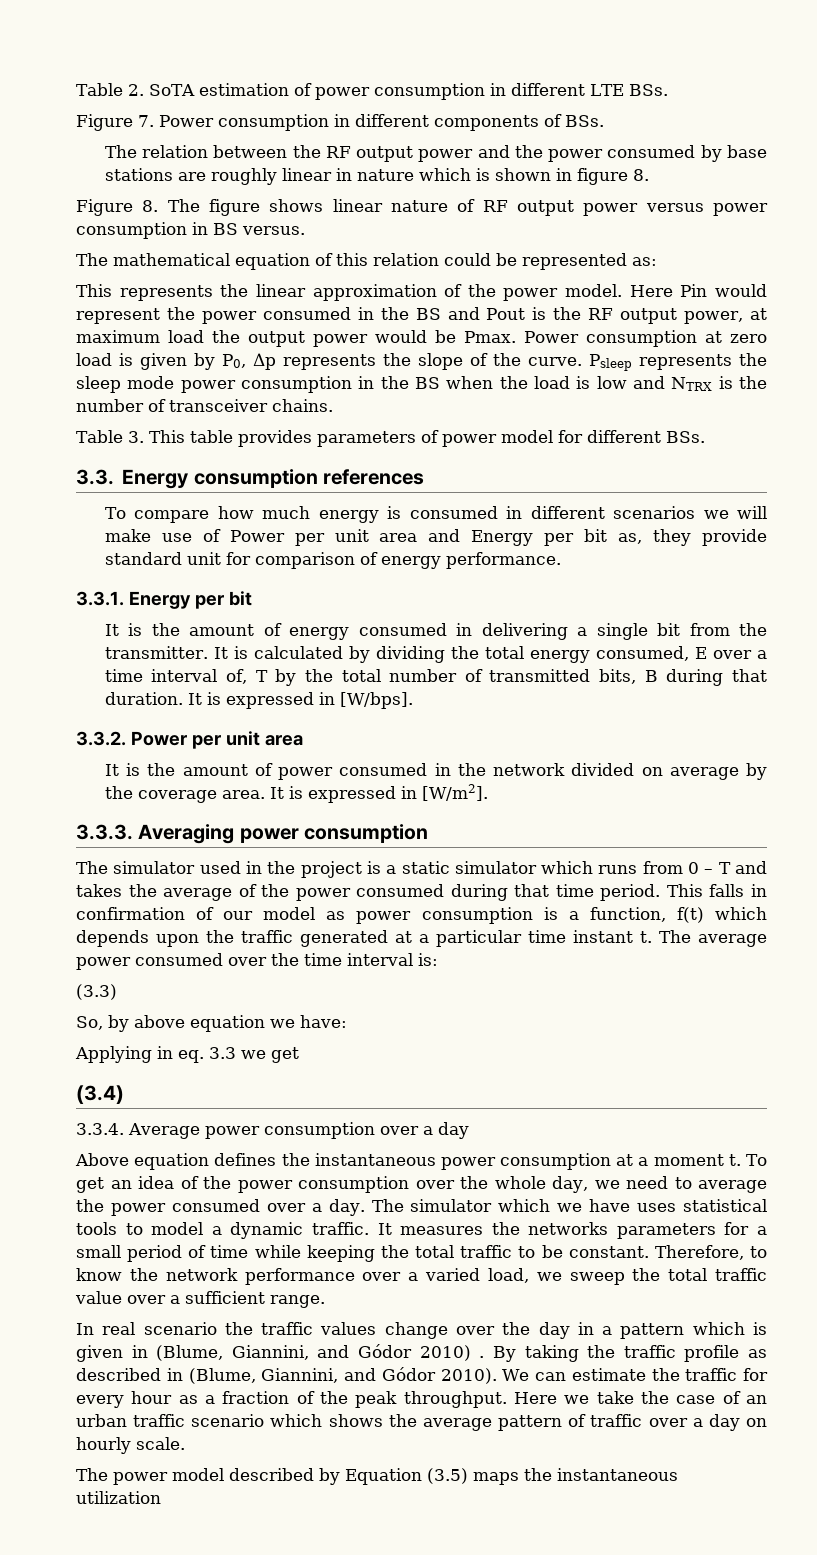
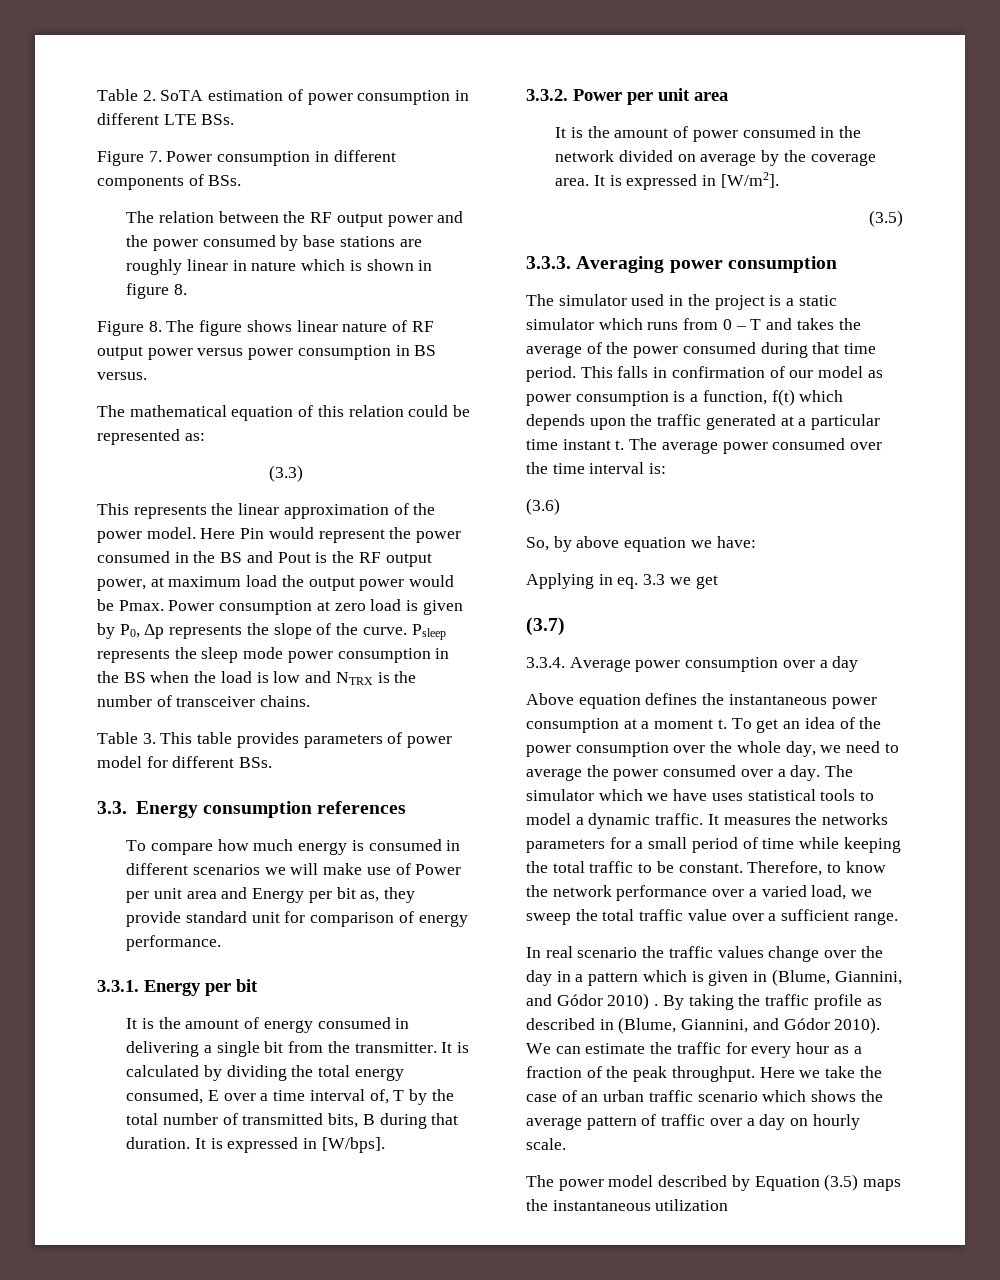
(657, 261) none -> [268,465,303,482] // (3.3)
(488, 792) none -> [869,210,903,227] // (3.5)
[76,984,117,1000] (3.3) -> [526,498,560,515] (3.6)
[76,1085,124,1104] (3.4) -> [526,617,565,636] (3.7)

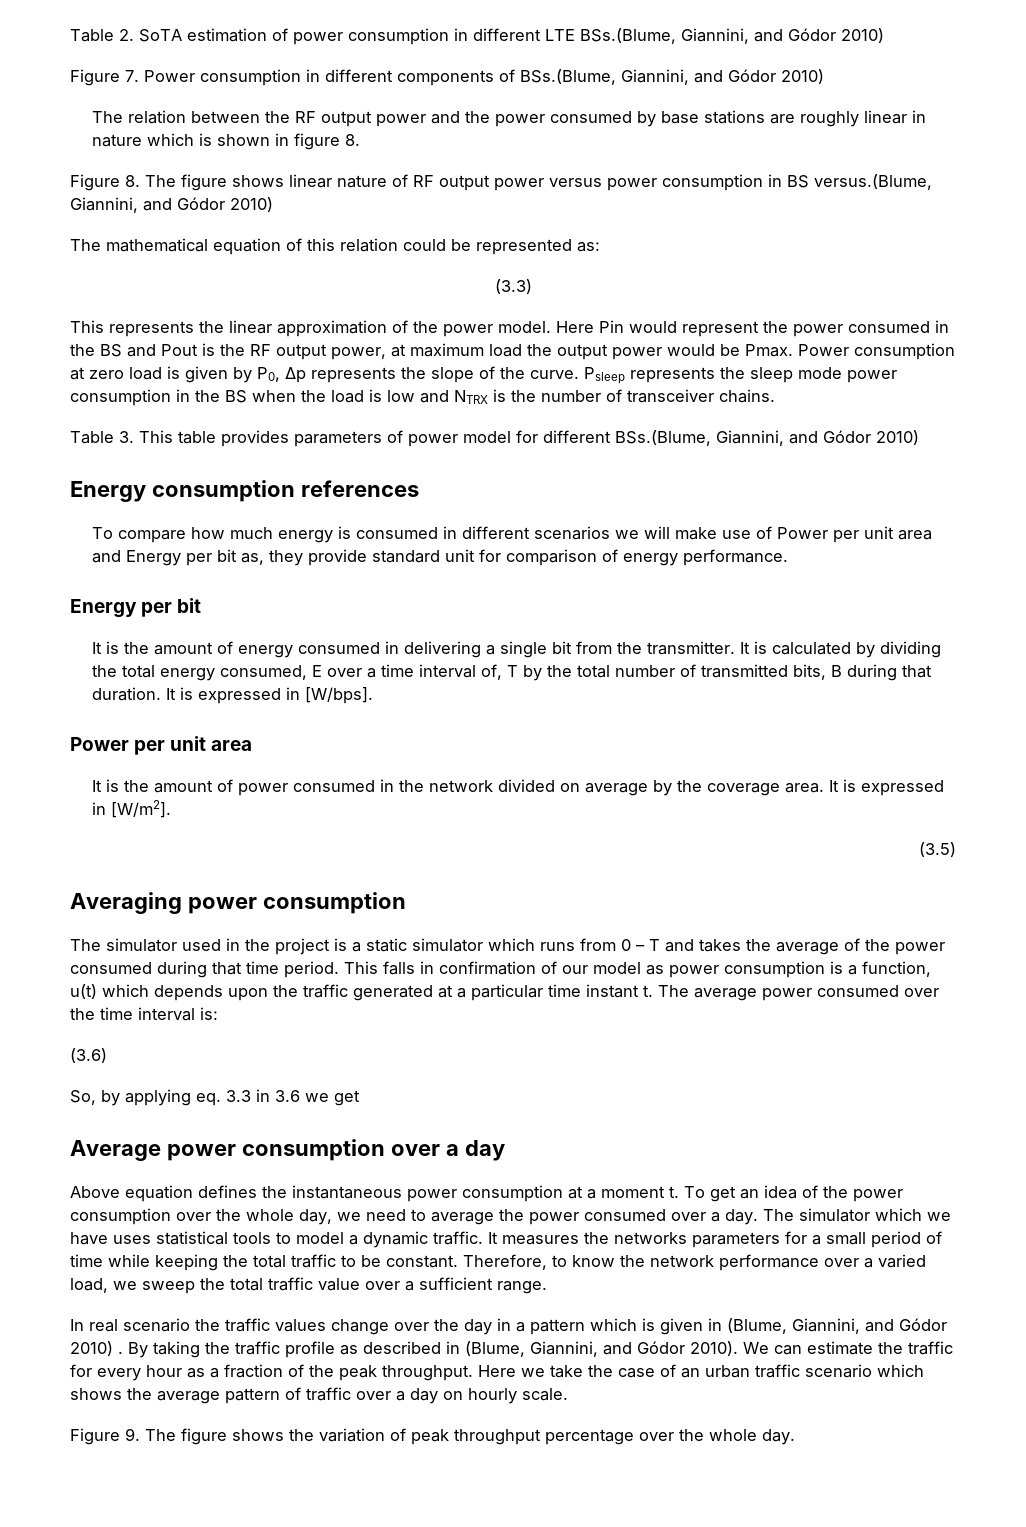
[201,114,235,125] BSs. -> [580,28,884,44] BSs.(Blume, Giannini, and Gódor 2010)
[208,175,242,186] BSs. -> [520,69,824,85] BSs.(Blume, Giannini, and Gódor 2010)
[97,372,147,380] versus. -> [814,174,932,190] [70,197,273,213] versus.(Blume, Giannini, and Gódor 2010)
[239,757,273,768] [97,801,127,814] BSs. // 3.3. -> [615,430,919,446] BSs.(Blume, Giannini, and Gódor 2010) //
[97,980,139,992] 3.3.1. -> (789, 557) none
[526,89,568,101] 3.3.2. -> (374, 695) none
[526,256,571,269] 3.3.3. -> (956, 849) none
[771,389,795,406] f(t) -> [70,984,97,999] u(t)
[576,536,756,552] [526,573,666,589] above equation we have: // Applying in eq. 3.3 -> [125,1089,300,1106] applying eq. 3.3 in 3.6
[526,617,565,636] [526,657,565,668] (3.7) // 3.3.4. -> (360, 1098) none
[526,1174,902,1191] [526,1199,729,1211] The power model described by Equation (3.5) maps the instantaneous utilization -> [70,1428,795,1445] Figure 9. The figure shows the variation of peak throughput percentage over the whole day.

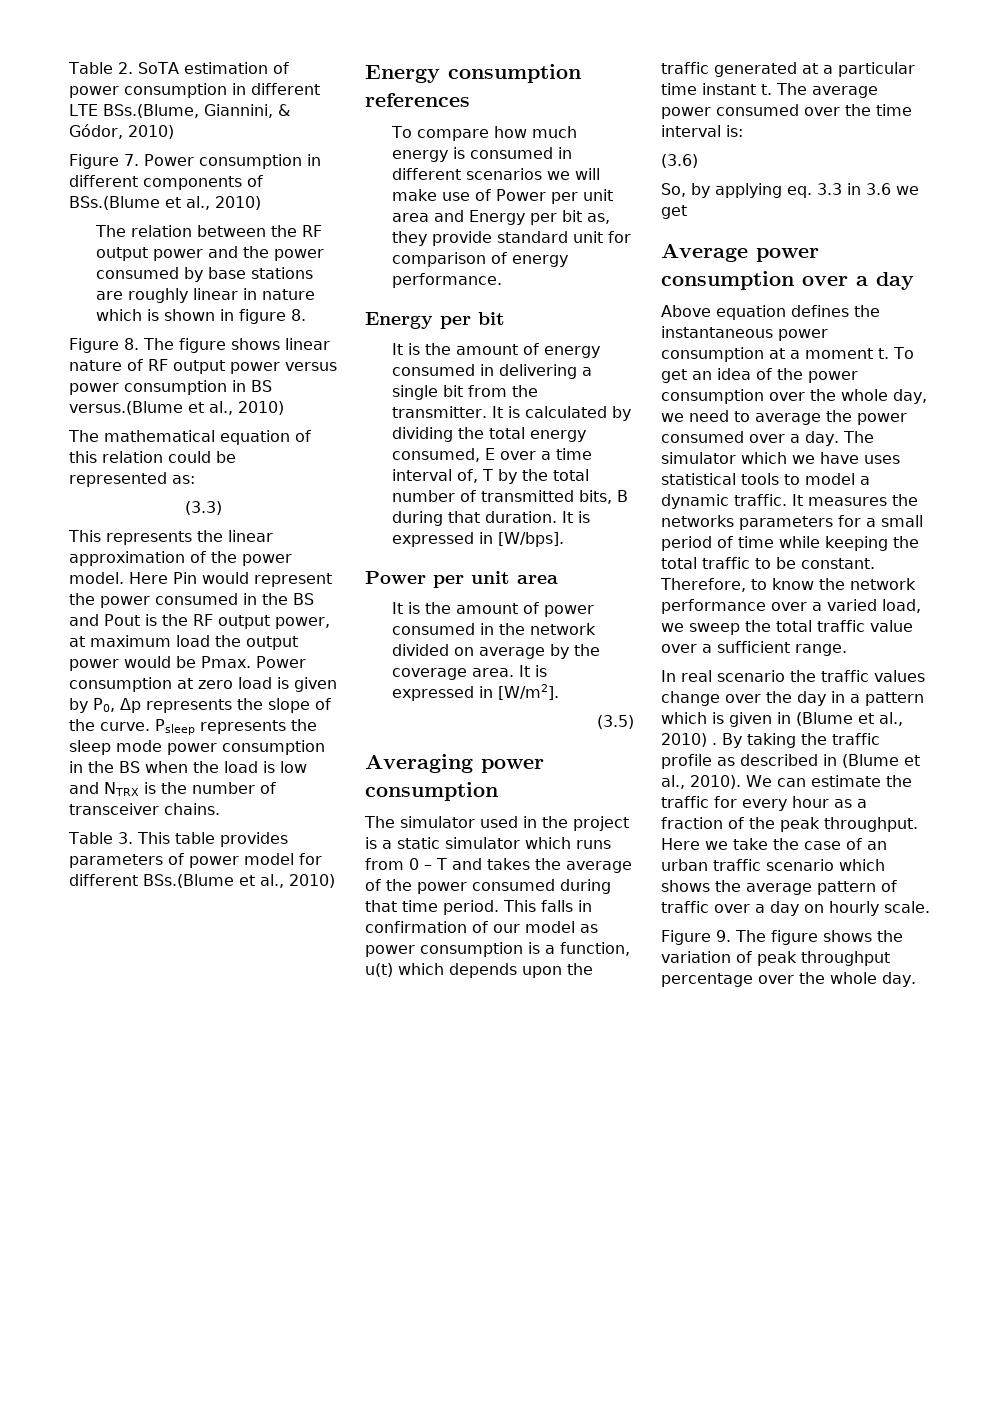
[754,28,836,42] and Gódor -> [277,104,290,116] [69,124,123,139] & Gódor,
[520,69,776,85] BSs.(Blume, Giannini, and Gódor -> [69,196,210,210] BSs.(Blume et al.,
[814,174,932,190] [70,197,225,213] versus.(Blume, Giannini, and Gódor -> [69,401,233,415] versus.(Blume et al.,
[615,430,871,446] BSs.(Blume, Giannini, and Gódor -> [143,874,284,888] BSs.(Blume et al.,
[727,1318,947,1334] (Blume, Giannini, and Gódor -> [796,712,903,726] (Blume et al.,
[465,1341,685,1357] (Blume, Giannini, and Gódor -> [842,754,920,768] [661,775,685,789] (Blume et al.,

